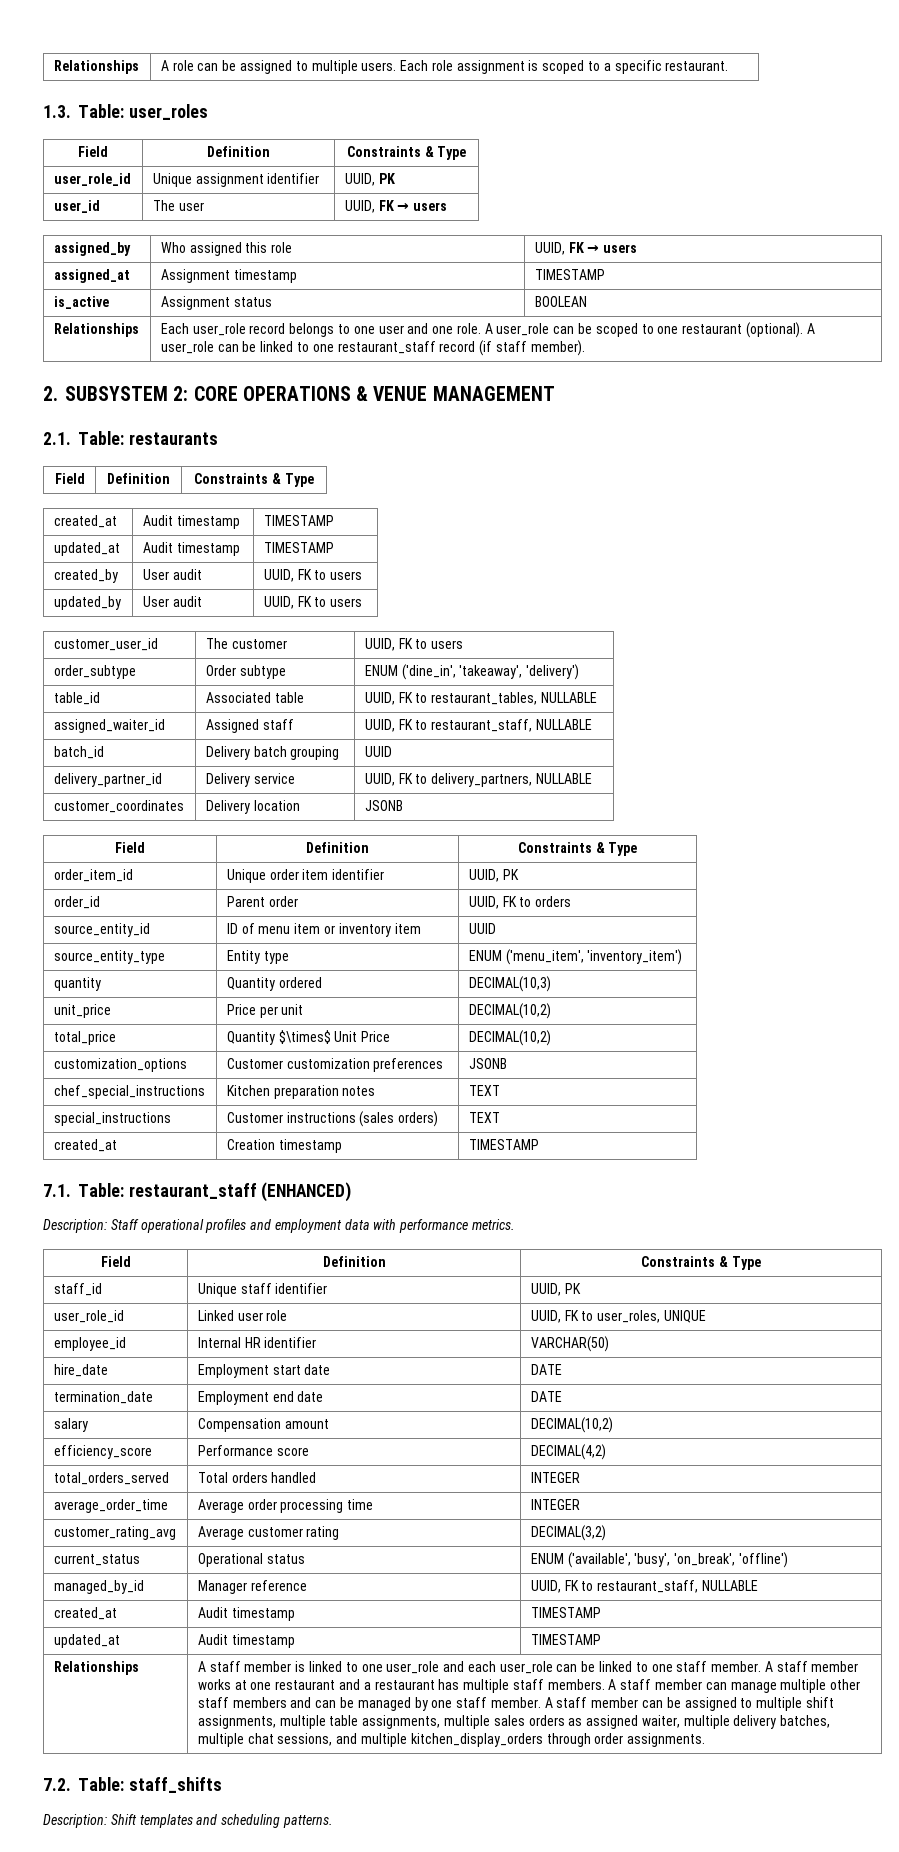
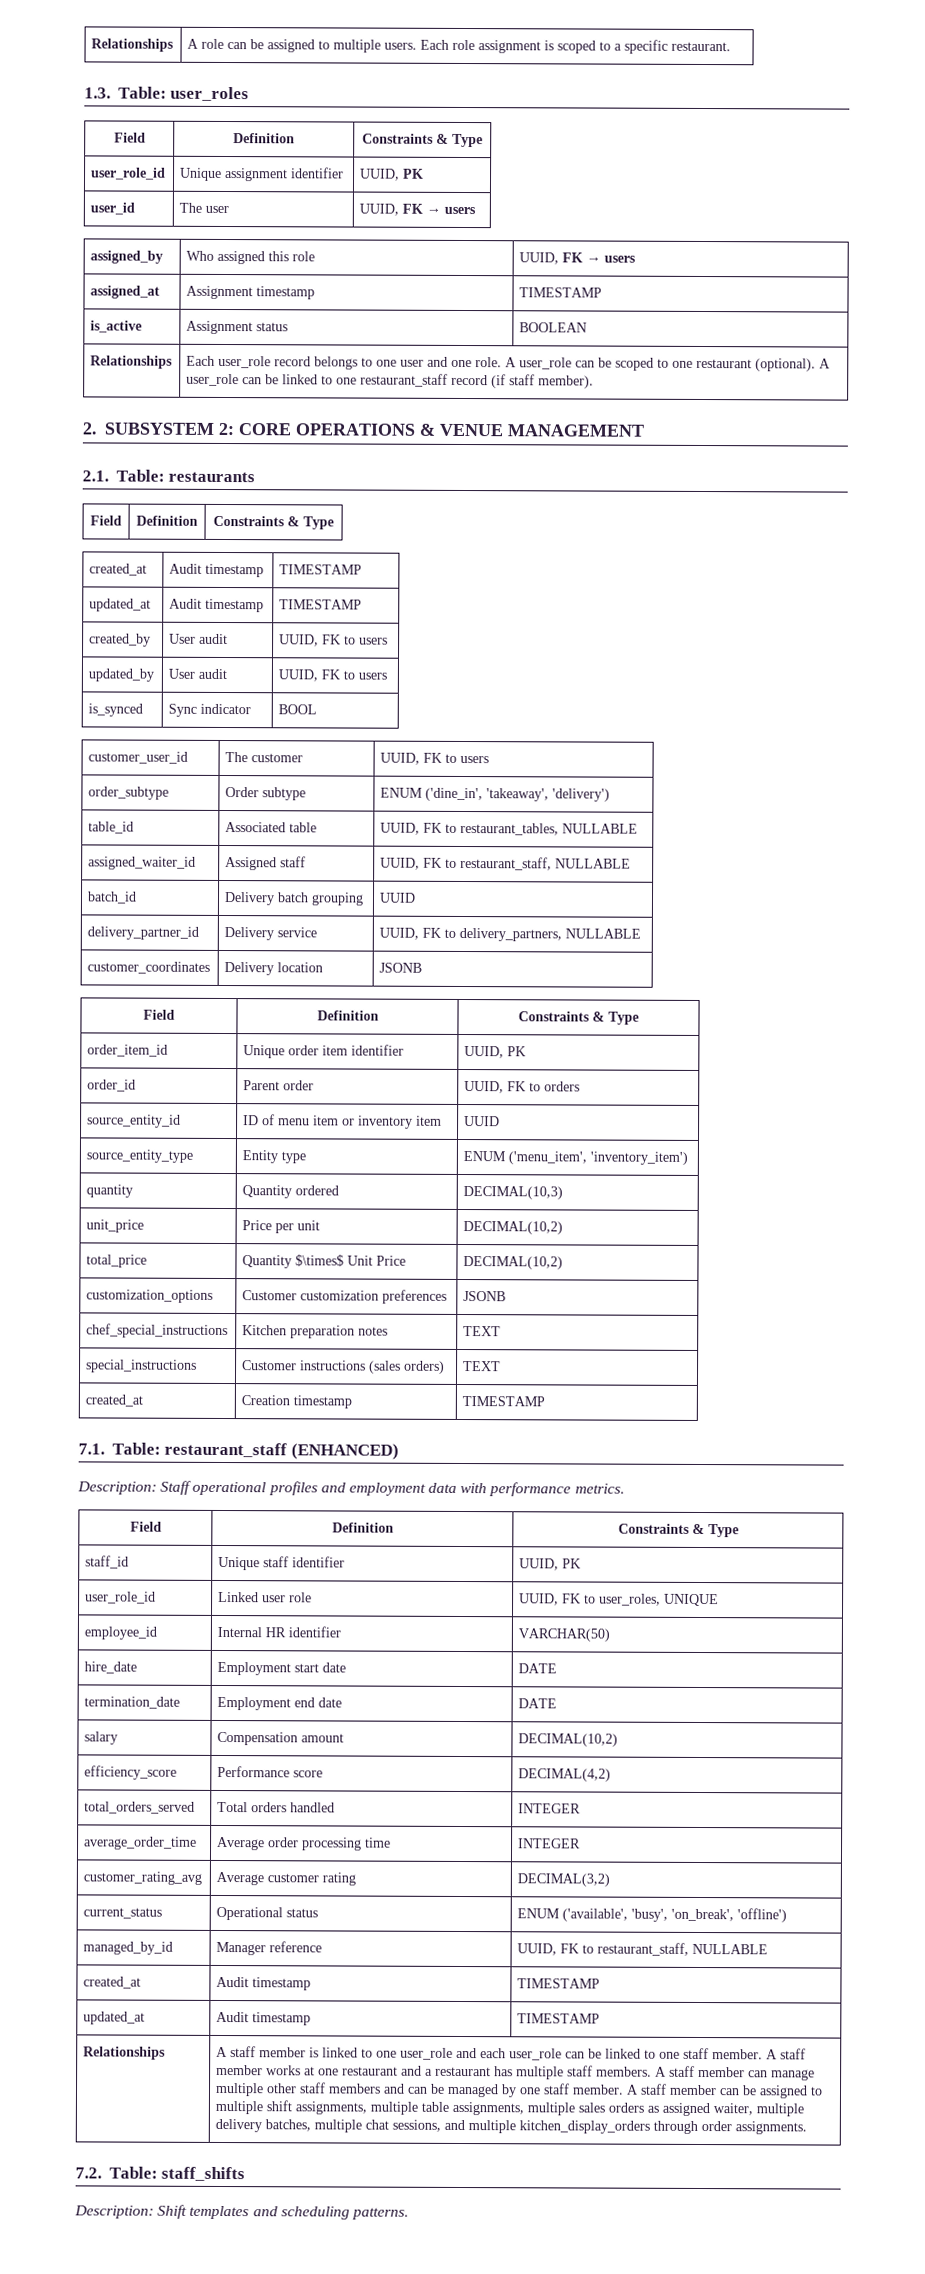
(363, 602) none -> [88,703,144,717] [168,703,252,717] [278,704,318,715] // is_synced | Sync indicator | BOOL

